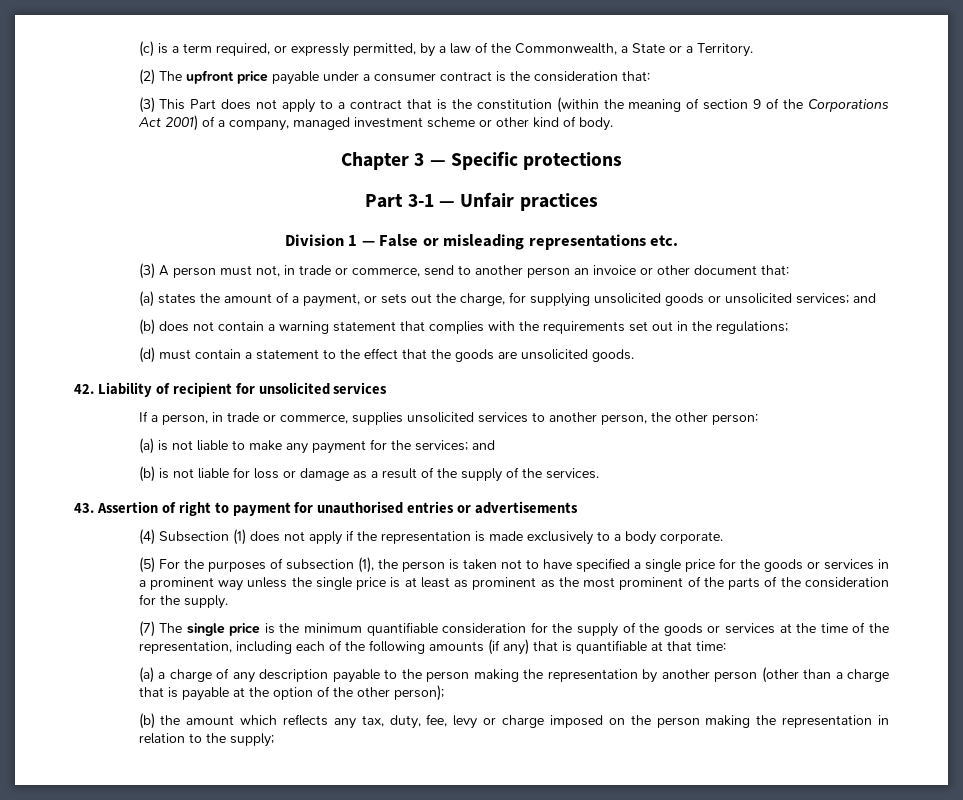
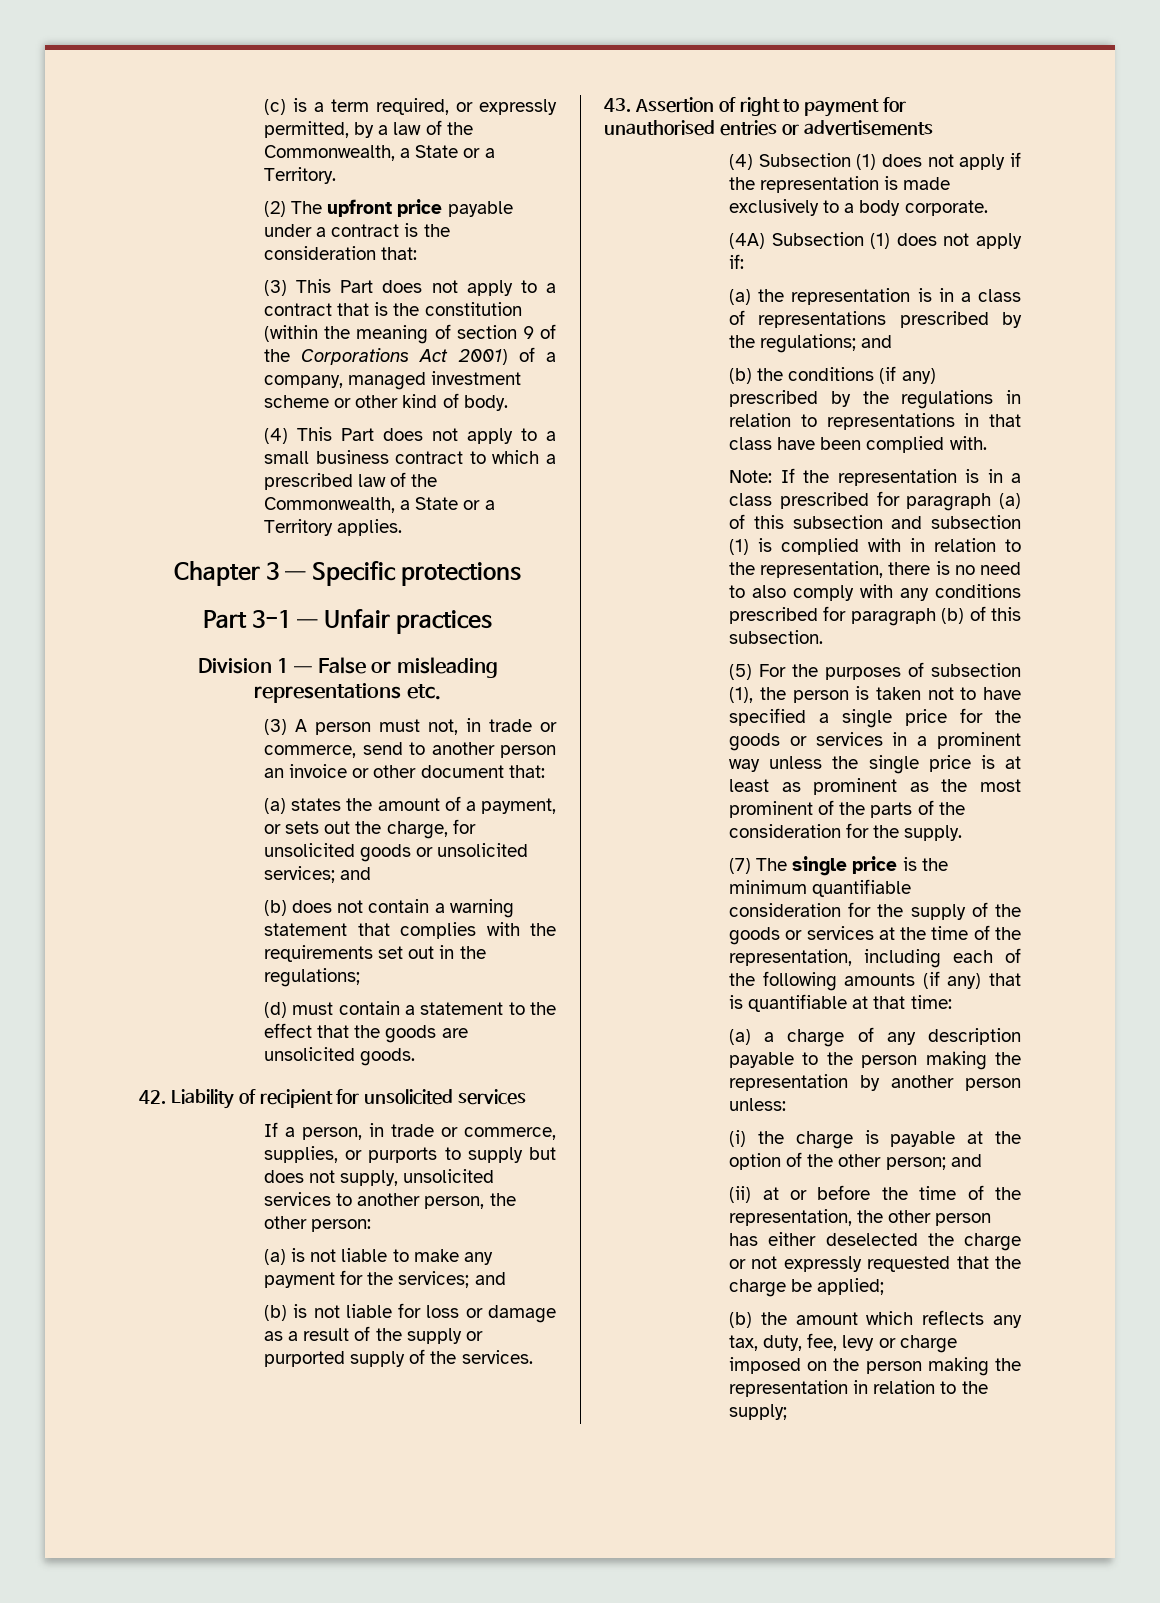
[373,73,436,82] consumer -> (327, 232) none
(613, 124) none -> [264,427,556,444] [264,450,556,464] [264,472,438,490] [264,497,495,513] [264,519,403,536] // (4) This Part does not apply to a small business contract to which a prescribed law of the Commonwealth, a State or a Territory applies.
[529,293,590,307] supplying -> (476, 826) none
[351,412,403,425] supplies -> [264,1146,556,1163] [264,1170,399,1186] supplies, or purports to supply but does not supply,
(502, 475) none -> [465,1331,483,1341] [264,1351,406,1367] or purported supply
(723, 537) none -> [729,232,1022,249] [729,254,745,269] [729,288,1021,305] [729,310,1022,328] [729,334,893,353] [729,366,936,384] [729,390,1021,409] [729,413,1021,430] [729,436,987,453] [729,468,1021,486] [729,491,1021,511] [729,514,1021,529] [729,538,1021,555] [729,561,1021,578] [729,584,1021,601] [729,606,1021,626] [729,630,824,644] // (4A) Subsection (1) does not apply if: // (a) the representation is in a class of representations prescribed by the regulations; and // (b) the conditions (if any) prescribed by the regulations in relation to representations in that class have been complied with. // Note: If the representation is in a class prescribed for paragraph (a) of this subsection and subsection (1) is complied with in relation to the representation, there is no need to also comply with any conditions prescribed for paragraph (b) of this subsection.
[761,667,890,683] [138,687,164,697] (other than a charge that -> [729,1098,787,1111] [729,1130,853,1149] unless: // (i) the charge
[393,685,444,701] person); -> [885,1154,982,1170] [729,1185,1021,1203] [729,1209,992,1226] [729,1232,1021,1251] [729,1256,1021,1272] [729,1278,885,1297] person; and // (ii) at or before the time of the representation, the other person has either deselected the charge or not expressly requested that the charge be applied;

